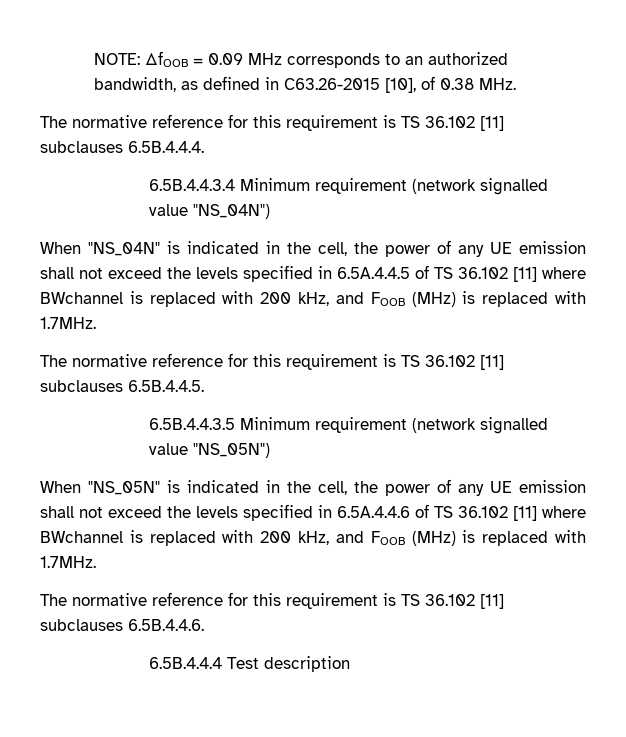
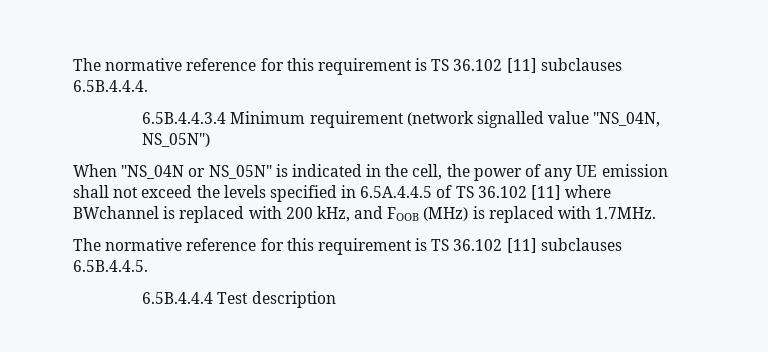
[94,51,509,68] [94,76,517,93] NOTE: ΔfOOB = 0.09 MHz corresponds to an authorized bandwidth, as defined in C63.26-2015 [10], of 0.38 MHz. // -> (73, 64) none
[192,204,270,219] [40,242,160,256] "NS_04N") // When "NS_04N" -> [593,112,661,127] [142,133,211,147] [73,164,272,179] "NS_04N, NS_05N") // When "NS_04N or NS_05N"
[148,417,548,434] [148,443,270,458] [40,479,586,496] [40,504,586,521] [40,530,586,546] [40,556,96,568] [40,592,504,609] [40,619,204,631] // 6.5B.4.4.3.5 Minimum requirement (network signalled value "NS_05N") // When "NS_05N" is indicated in the cell, the power of any UE emission shall not exceed the levels specified in 6.5A.4.4.6 of TS 36.102 [11] where BWchannel is replaced with 200 kHz, and FOOB (MHz) is replaced with 1.7MHz. // The normative reference for this requirement is TS 36.102 [11] subclauses 6.5B.4.4.6. -> (148, 266) none

